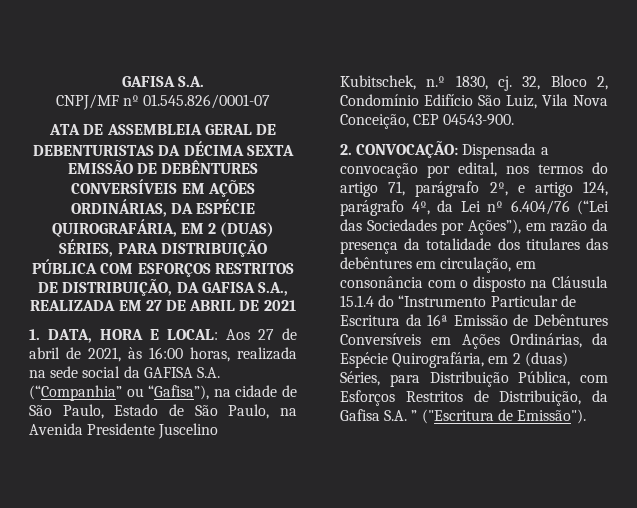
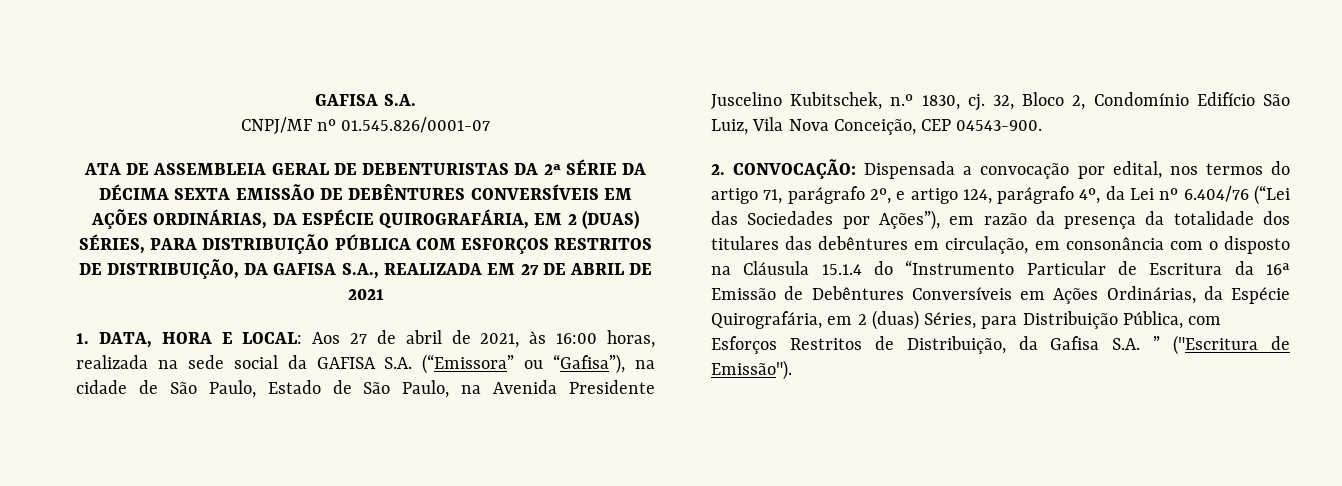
(181, 150) none -> [543,159,647,175] 2ª SÉRIE DA
[29,385,122,401] (“Companhia” -> [422,354,515,374] (“Emissora”

